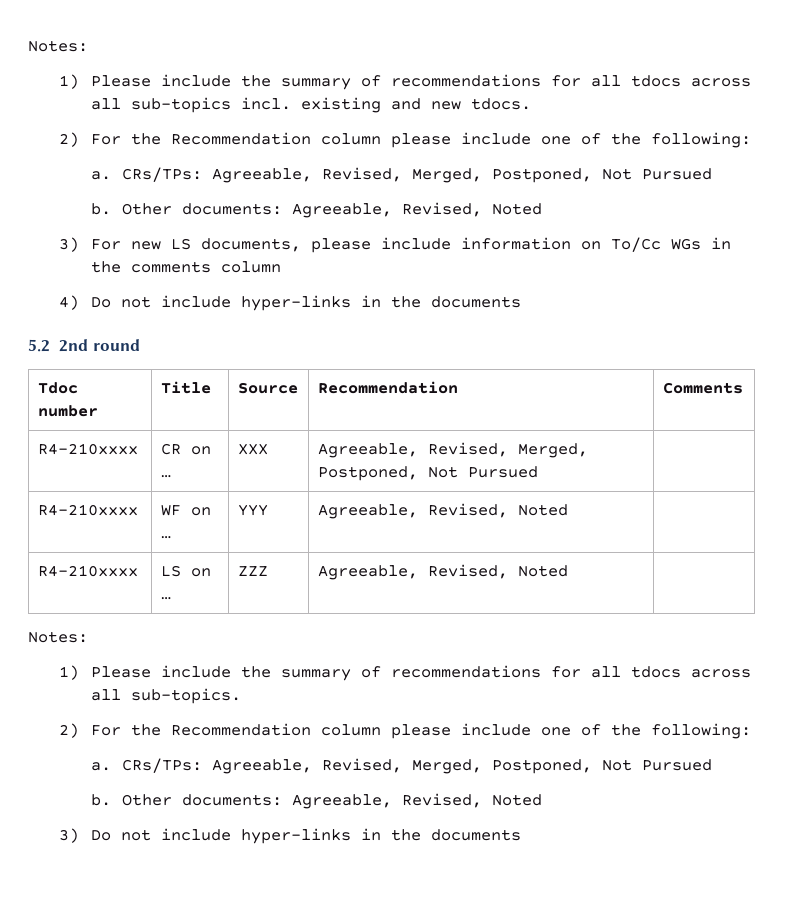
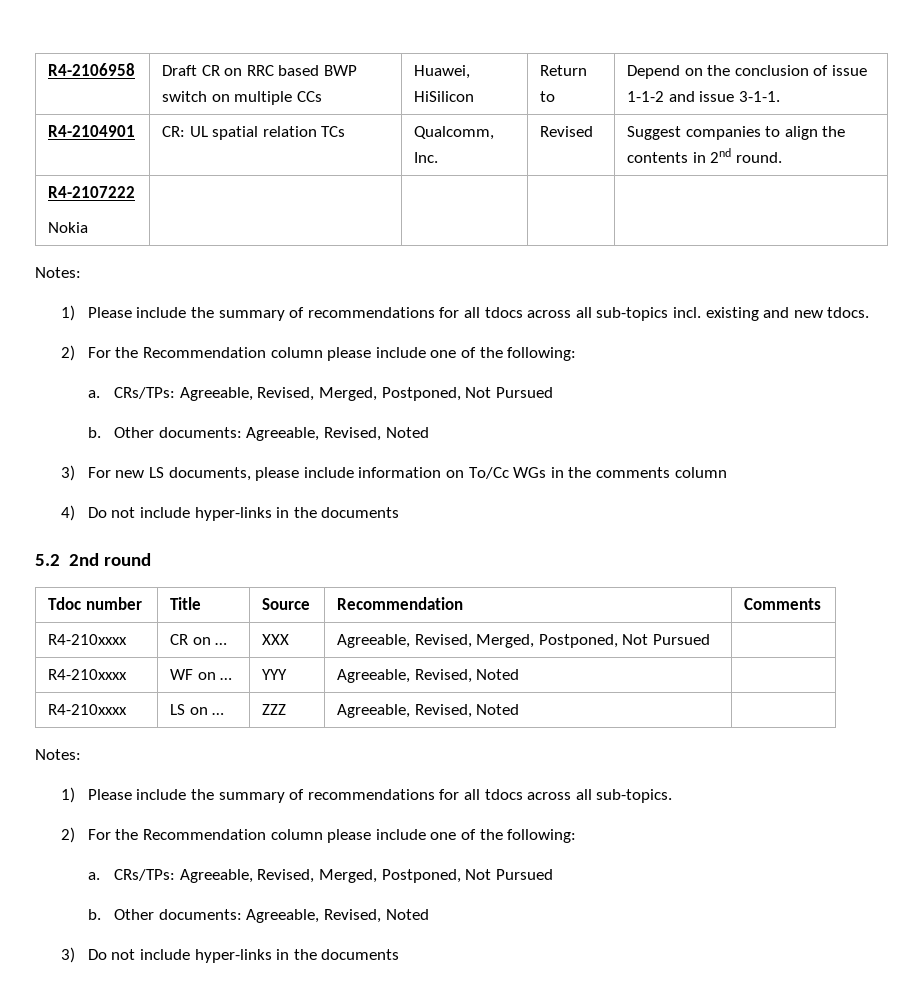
(28, 46) none -> [48,63,136,76] [162,65,358,76] [162,91,322,105] [414,65,471,79] [414,91,475,102] [540,65,588,76] [540,91,556,102] [627,65,868,79] [627,91,780,102] [48,125,136,137] [162,126,346,140] [414,126,495,140] [414,152,439,163] [540,126,594,137] [627,126,846,140] [627,148,782,163] [48,186,136,198] [48,222,89,233] R4-2106958 | Draft CR on RRC based BWP switch on multiple CCs | Huawei, HiSilicon | Return to | Depend on the conclusion of issue 1-1-2 and issue 3-1-1. // R4-2104901 | CR: UL spatial relation TCs | Qualcomm, Inc. | Revised | Suggest companies to align the contents in 2nd round. // R4-2107222 // Nokia | | | | //

